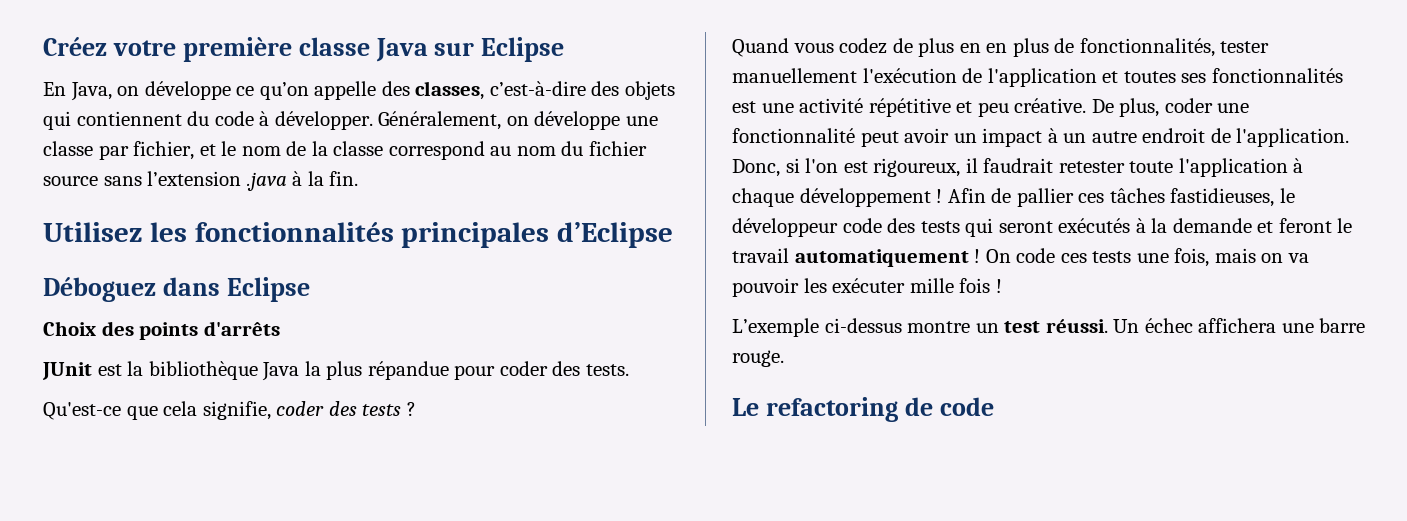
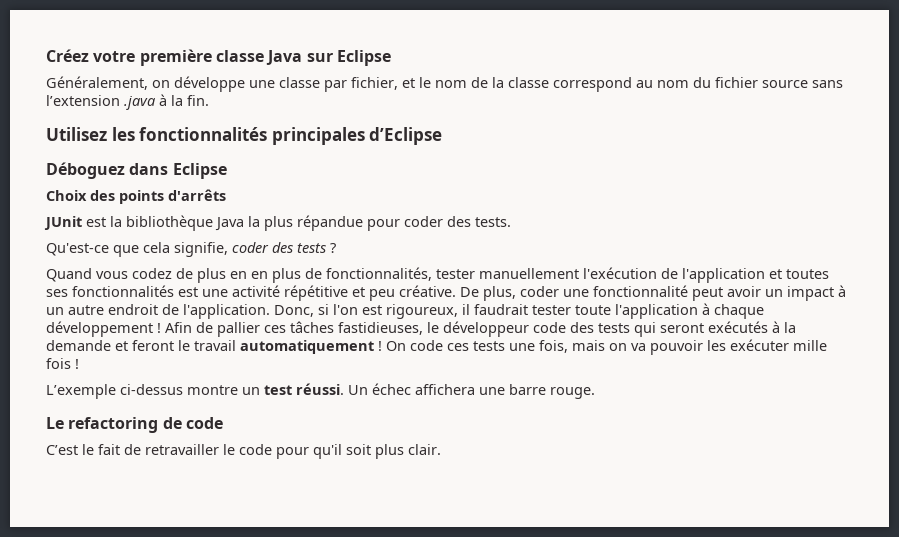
[43,81,675,101] [43,111,373,130] En Java, on développe ce qu’on appelle des classes, c’est-à-dire des objets qui contiennent du code à développer. -> (391, 58) none
[1058,161,1125,173] retester -> [532,305,571,315] tester
(994, 406) none -> [46,444,441,459] // C’est le fait de retravailler le code pour qu'il soit plus clair.

